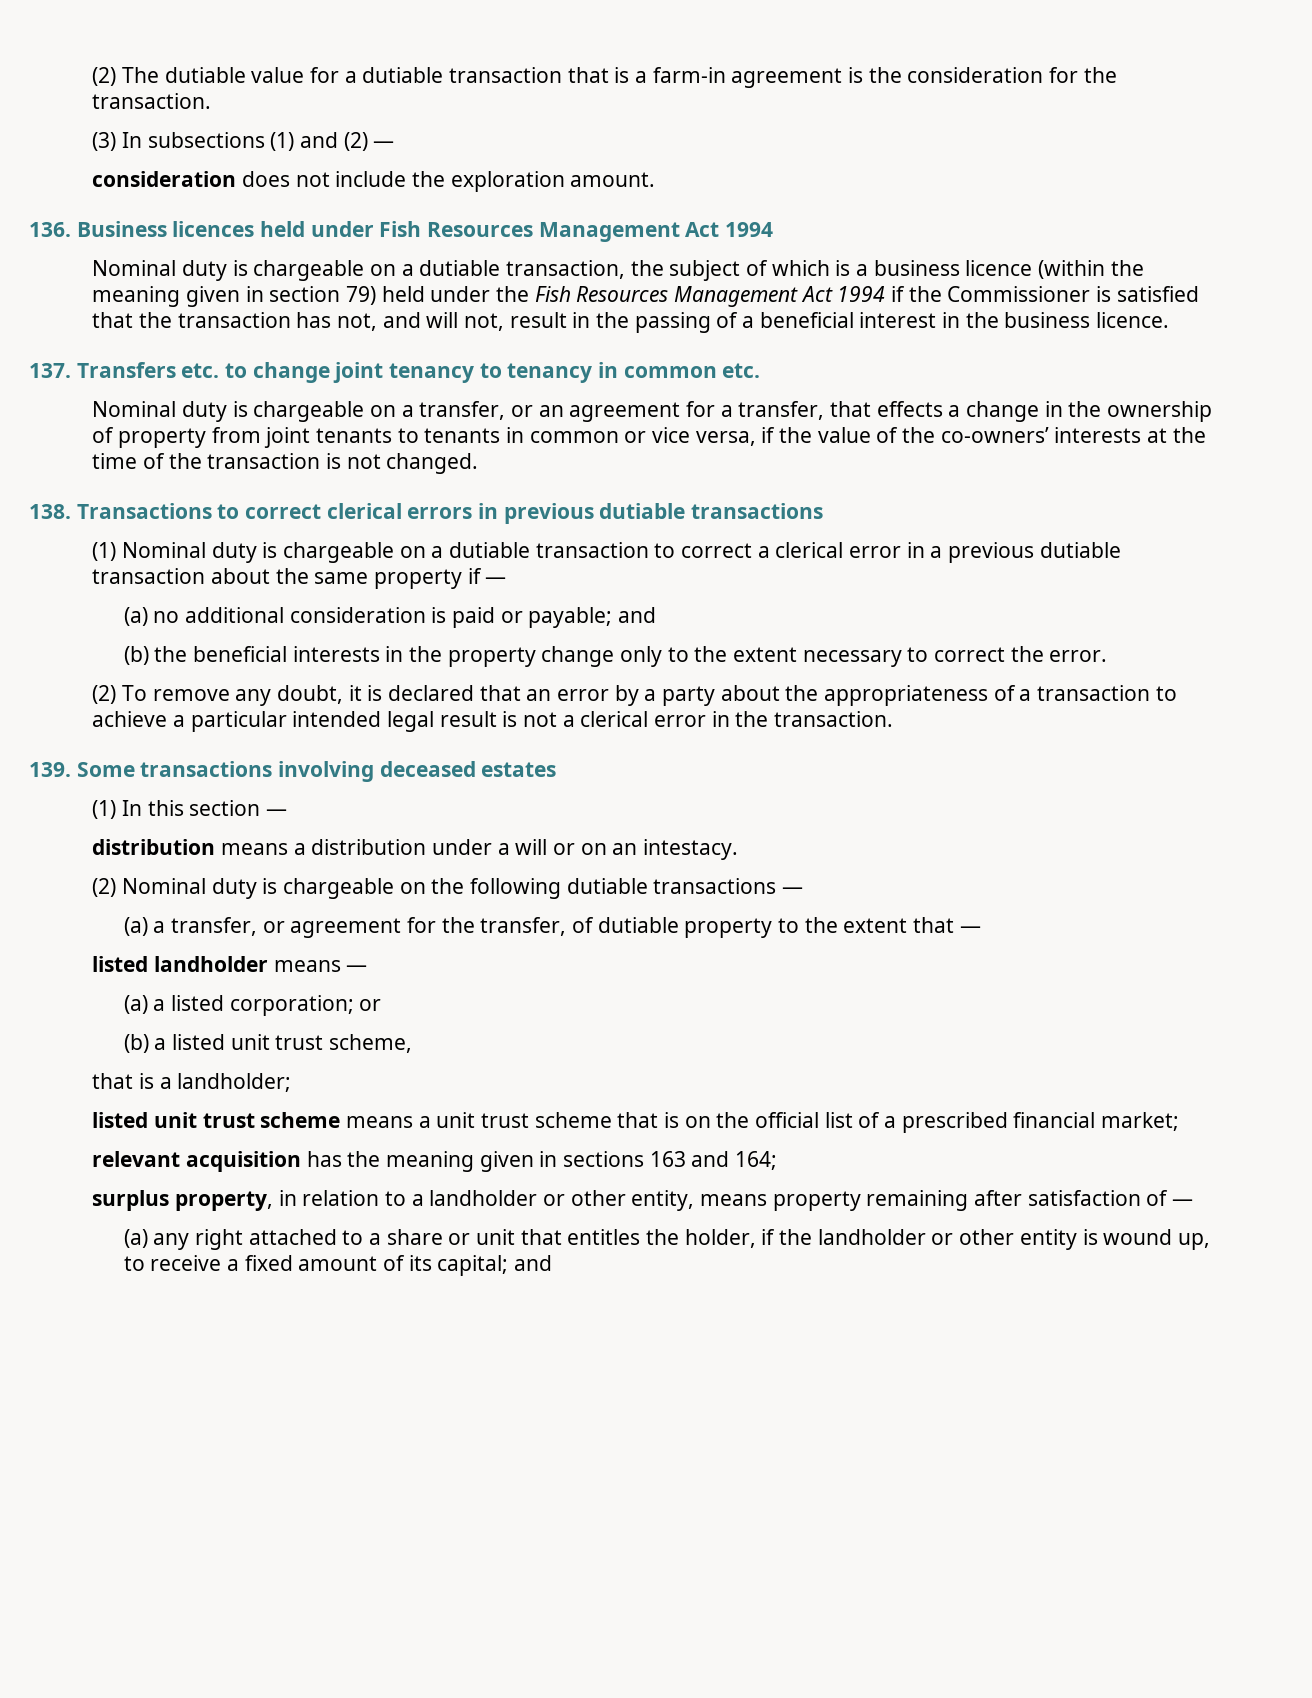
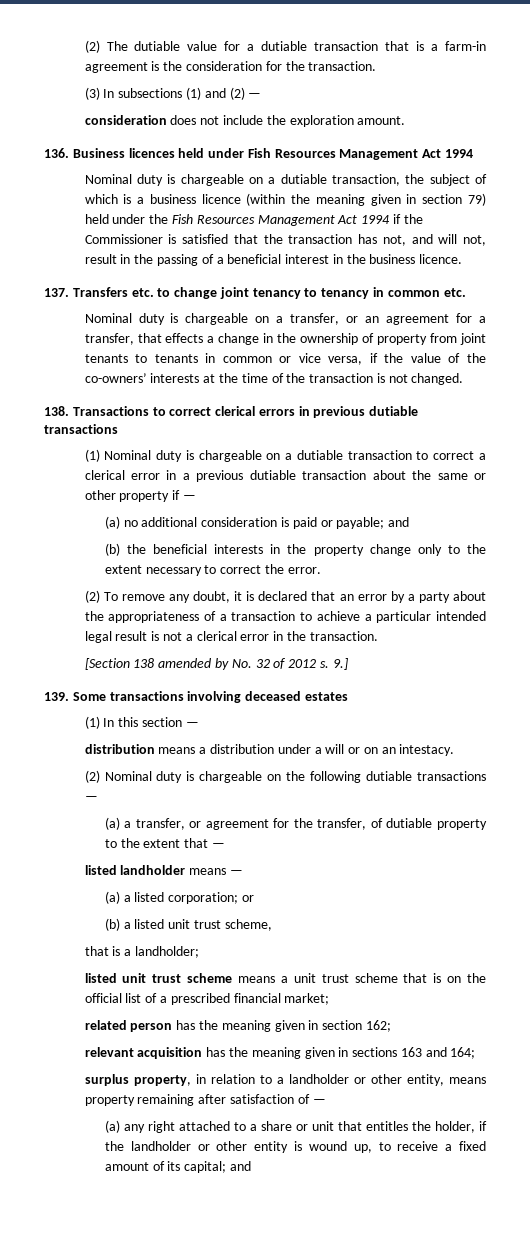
(369, 578) none -> [474,473,487,480] [84,490,116,500] or other
(893, 719) none -> [84,658,348,670] // [Section 138 amended by No. 32 of 2012 s. 9.]
(1179, 1121) none -> [84,1020,391,1032] // related person has the meaning given in section 162;

